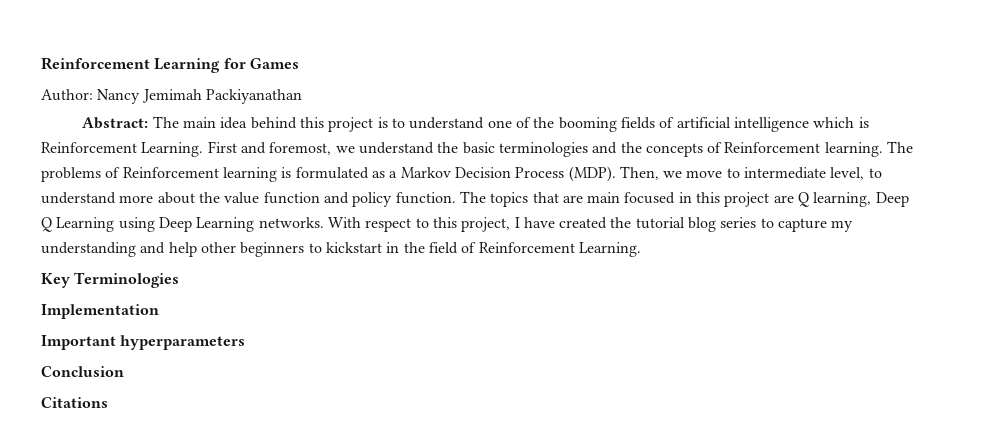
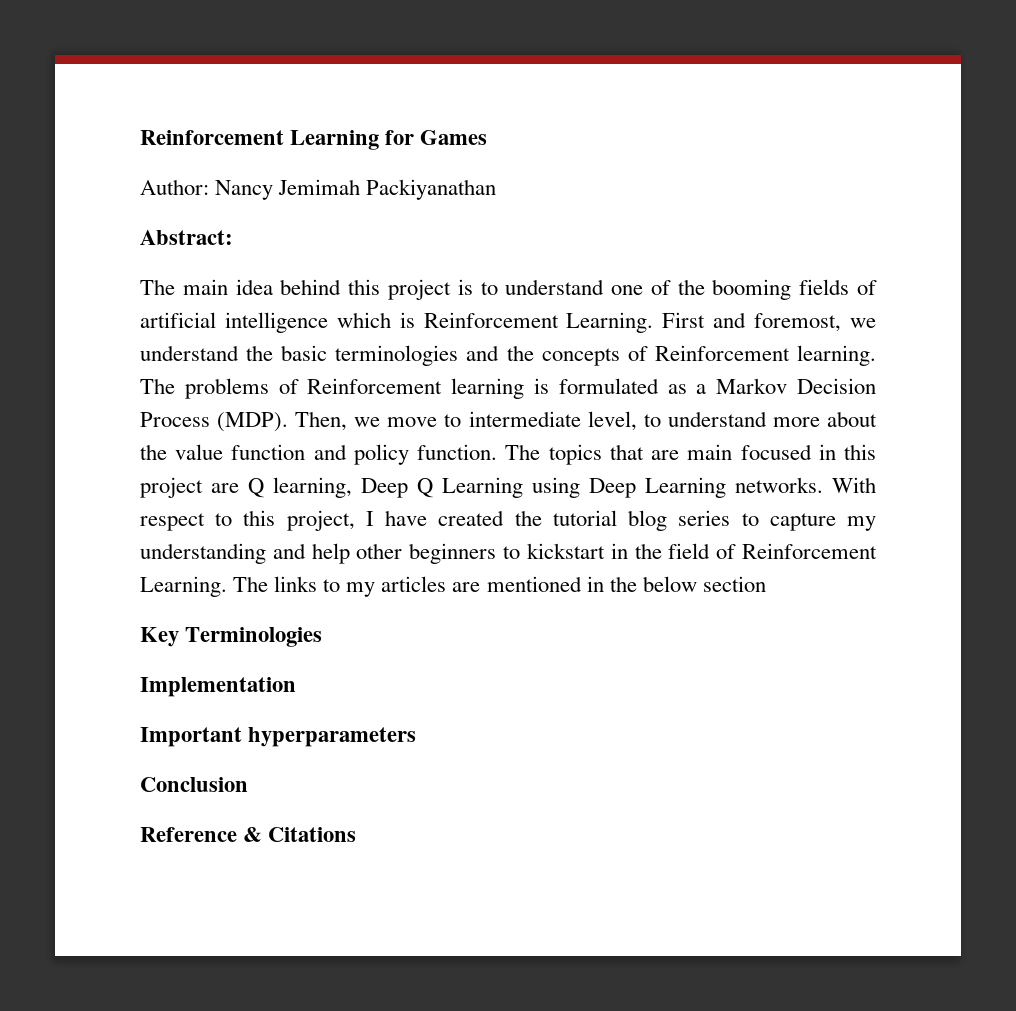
(149, 123) none -> (233, 237) //
(641, 249) none -> [233,576,766,597] The links to my articles are mentioned in the below section
(124, 371) none -> [140,827,263,842] Reference &

